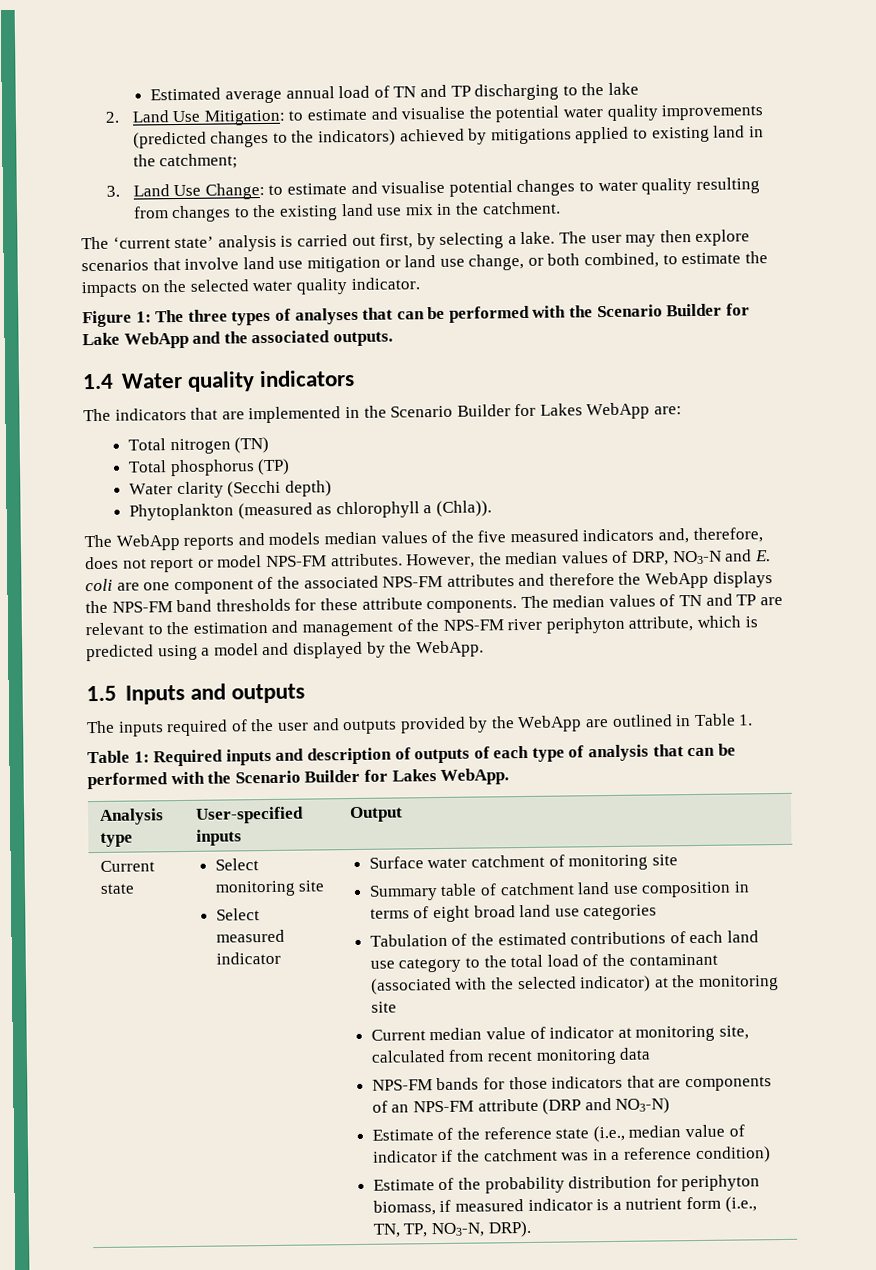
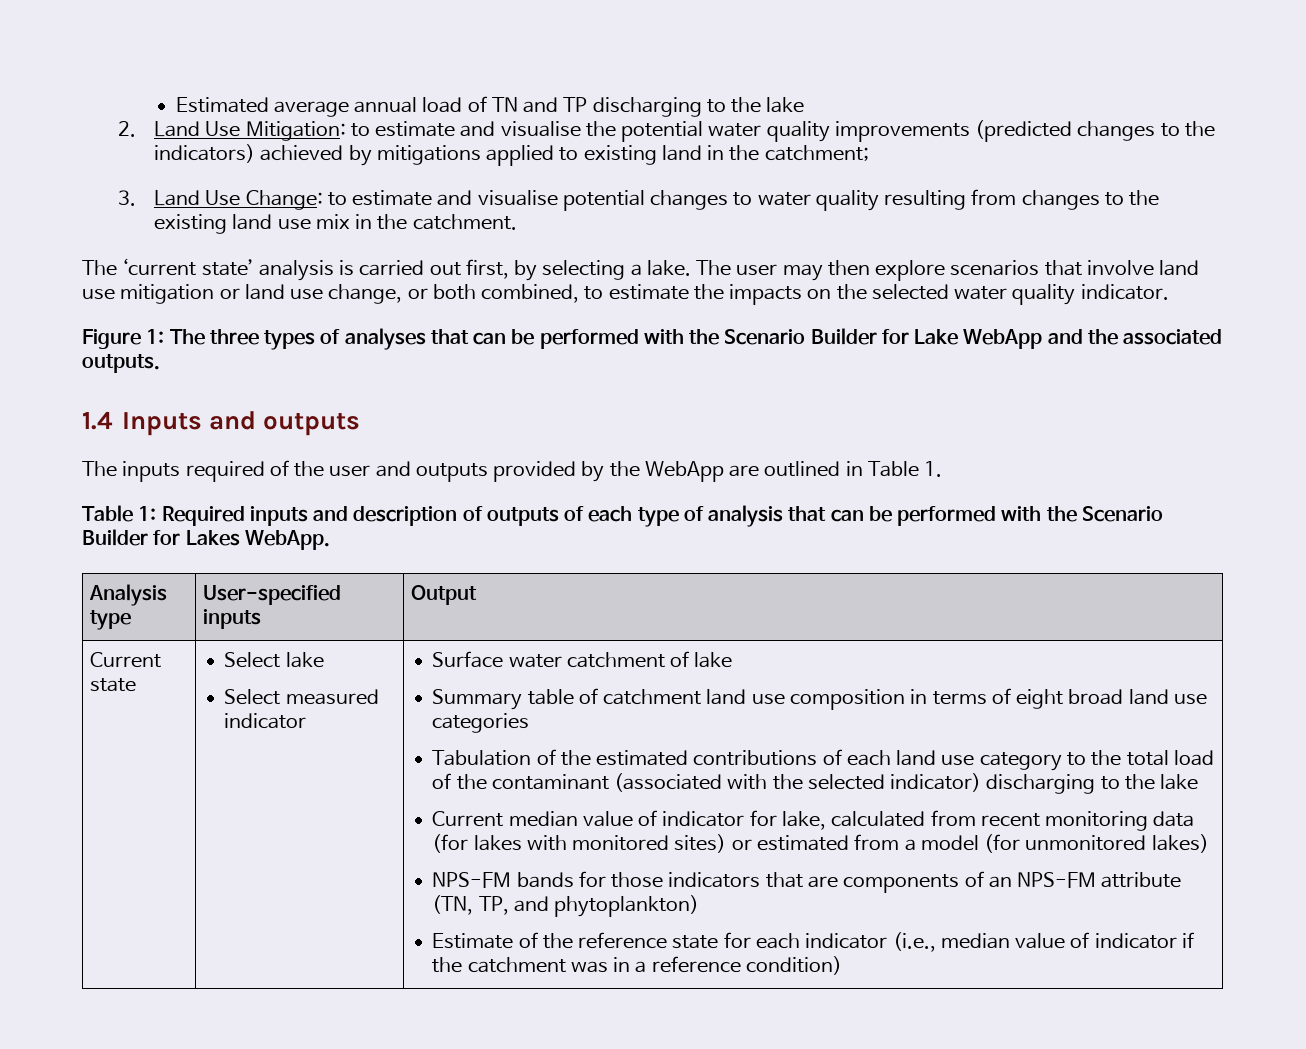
[120,369,355,392] [83,402,683,424] [128,436,270,455] [128,458,291,477] [129,480,332,499] [129,500,493,521] [84,527,763,551] [85,549,771,573] [85,571,773,595] [85,593,783,614] [85,615,758,637] [86,640,484,662] [86,685,117,702] Water quality indicators // The indicators that are implemented in the Scenario Builder for Lakes WebApp are: // Total nitrogen (TN) // Total phosphorus (TP) // Water clarity (Secchi depth) // Phytoplankton (measured as chlorophyll a (Chla)). // The WebApp reports and models median values of the five measured indicators and, therefore, does not report or model NPS-FM attributes. However, the median values of DRP, NO3-N and E. coli are one component of the associated NPS-FM attributes and therefore the WebApp displays the NPS-FM band thresholds for these attribute components. The median values of TN and TP are relevant to the estimation and management of the NPS-FM river periphyton attribute, which is predicted using a model and displayed by the WebApp. // 1.5 -> (113, 420) none
[214,880,325,897] monitoring site -> [285,652,324,668] lake
[568,854,678,871] monitoring site -> [694,652,733,668] lake
[654,975,780,991] [370,1001,397,1013] at the monitoring site -> [986,774,1199,794] discharging to the lake
[617,1025,750,1042] at monitoring site, -> [749,810,826,830] for lake,
(651, 1053) none -> [432,834,1209,853] (for lakes with monitored sites) or estimated from a model (for unmonitored lakes)
[542,1097,671,1115] (DRP and NO3-N) -> [432,895,700,917] (TN, TP, and phytoplankton)
(590, 1133) none -> [723,932,888,949] for each indicator
[372,1174,761,1194] [372,1196,757,1216] [372,1220,532,1238] // Estimate of the probability distribution for periphyton biomass, if measured indicator is a nutrient form (i.e., TN, TP, NO3-N, DRP). -> (842, 965) none

